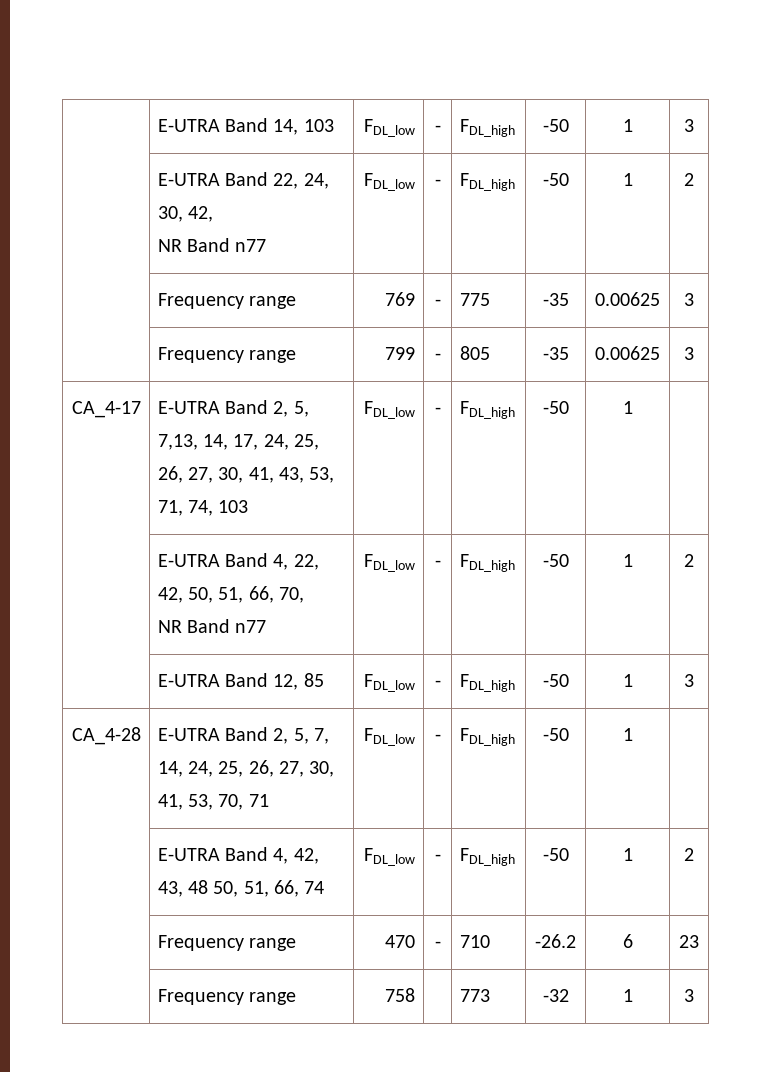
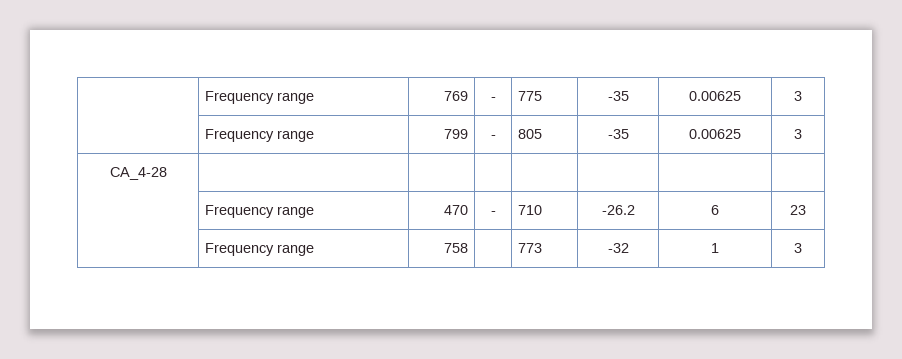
[157,118,334,135] [364,119,416,137] [434,125,441,132] [459,119,515,137] [542,119,569,132] [622,119,633,132] [684,119,694,132] [157,172,329,189] [157,206,214,222] [157,238,267,252] [364,173,416,191] [434,179,441,186] [459,173,515,191] [542,173,569,186] [622,173,633,186] [684,173,694,186] | E-UTRA Band 14, 103 | FDL_low | - | FDL_high | -50 | 1 | 3 // | E-UTRA Band 22, 24, 30, 42, // NR Band n77 | FDL_low | - | FDL_high | -50 | 1 | 2 // -> (205, 97) none
[71,401,141,418] [157,400,309,417] [157,434,319,450] [157,466,335,483] [157,500,249,516] [364,401,416,419] [434,407,441,414] [459,401,515,419] [542,401,569,414] [622,401,633,414] [157,553,319,570] [157,586,304,603] [157,619,267,633] [364,554,416,572] [434,560,441,567] [459,554,515,572] [542,554,569,567] [622,554,633,567] [684,554,694,567] [157,673,324,690] [364,674,416,692] [434,680,441,687] [459,674,515,692] [542,674,569,687] [622,674,633,687] [684,674,694,687] [71,727,141,745] [157,727,329,744] [157,760,335,777] [157,794,269,810] [364,728,416,746] [434,734,441,741] [459,728,515,746] [542,728,569,741] [622,728,633,741] [157,847,319,864] [157,880,325,897] [364,848,416,866] [434,854,441,861] [459,848,515,866] [542,848,569,861] [622,848,633,861] [684,848,694,861] CA_4-17 | E-UTRA Band 2, 5, 7,13, 14, 17, 24, 25, 26, 27, 30, 41, 43, 53, 71, 74, 103 | FDL_low | - | FDL_high | -50 | 1 | // | E-UTRA Band 4, 22, 42, 50, 51, 66, 70, // NR Band n77 | FDL_low | - | FDL_high | -50 | 1 | 2 // | E-UTRA Band 12, 85 | FDL_low | - | FDL_high | -50 | 1 | 3 // CA_4-28 | E-UTRA Band 2, 5, 7, 14, 24, 25, 26, 27, 30, 41, 53, 70, 71 | FDL_low | - | FDL_high | -50 | 1 | // | E-UTRA Band 4, 42, 43, 48 50, 51, 66, 74 | FDL_low | - | FDL_high | -50 | 1 | 2 -> [109,167,167,180] CA_4-28 | | | | | | |

